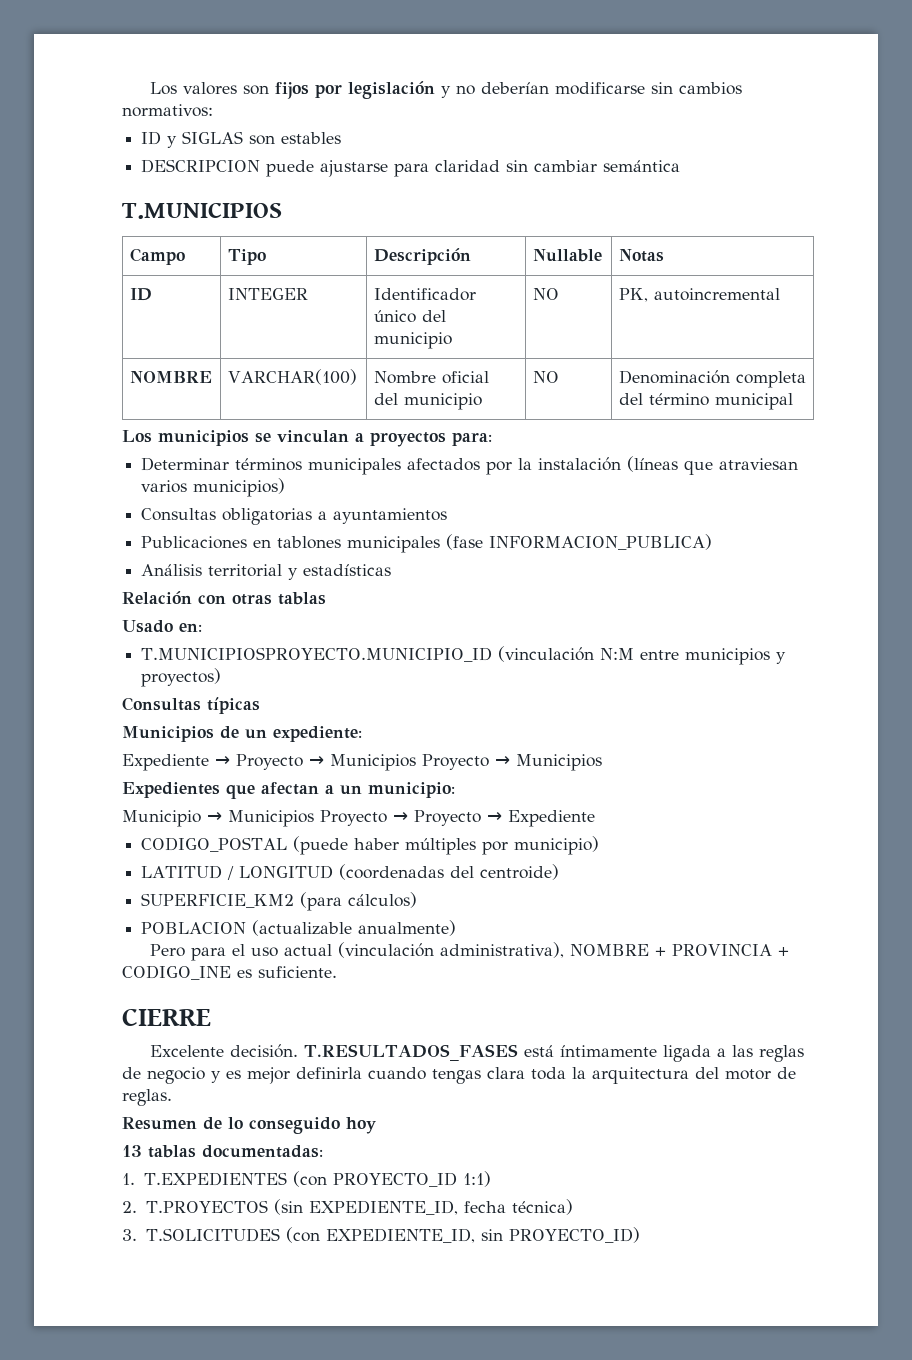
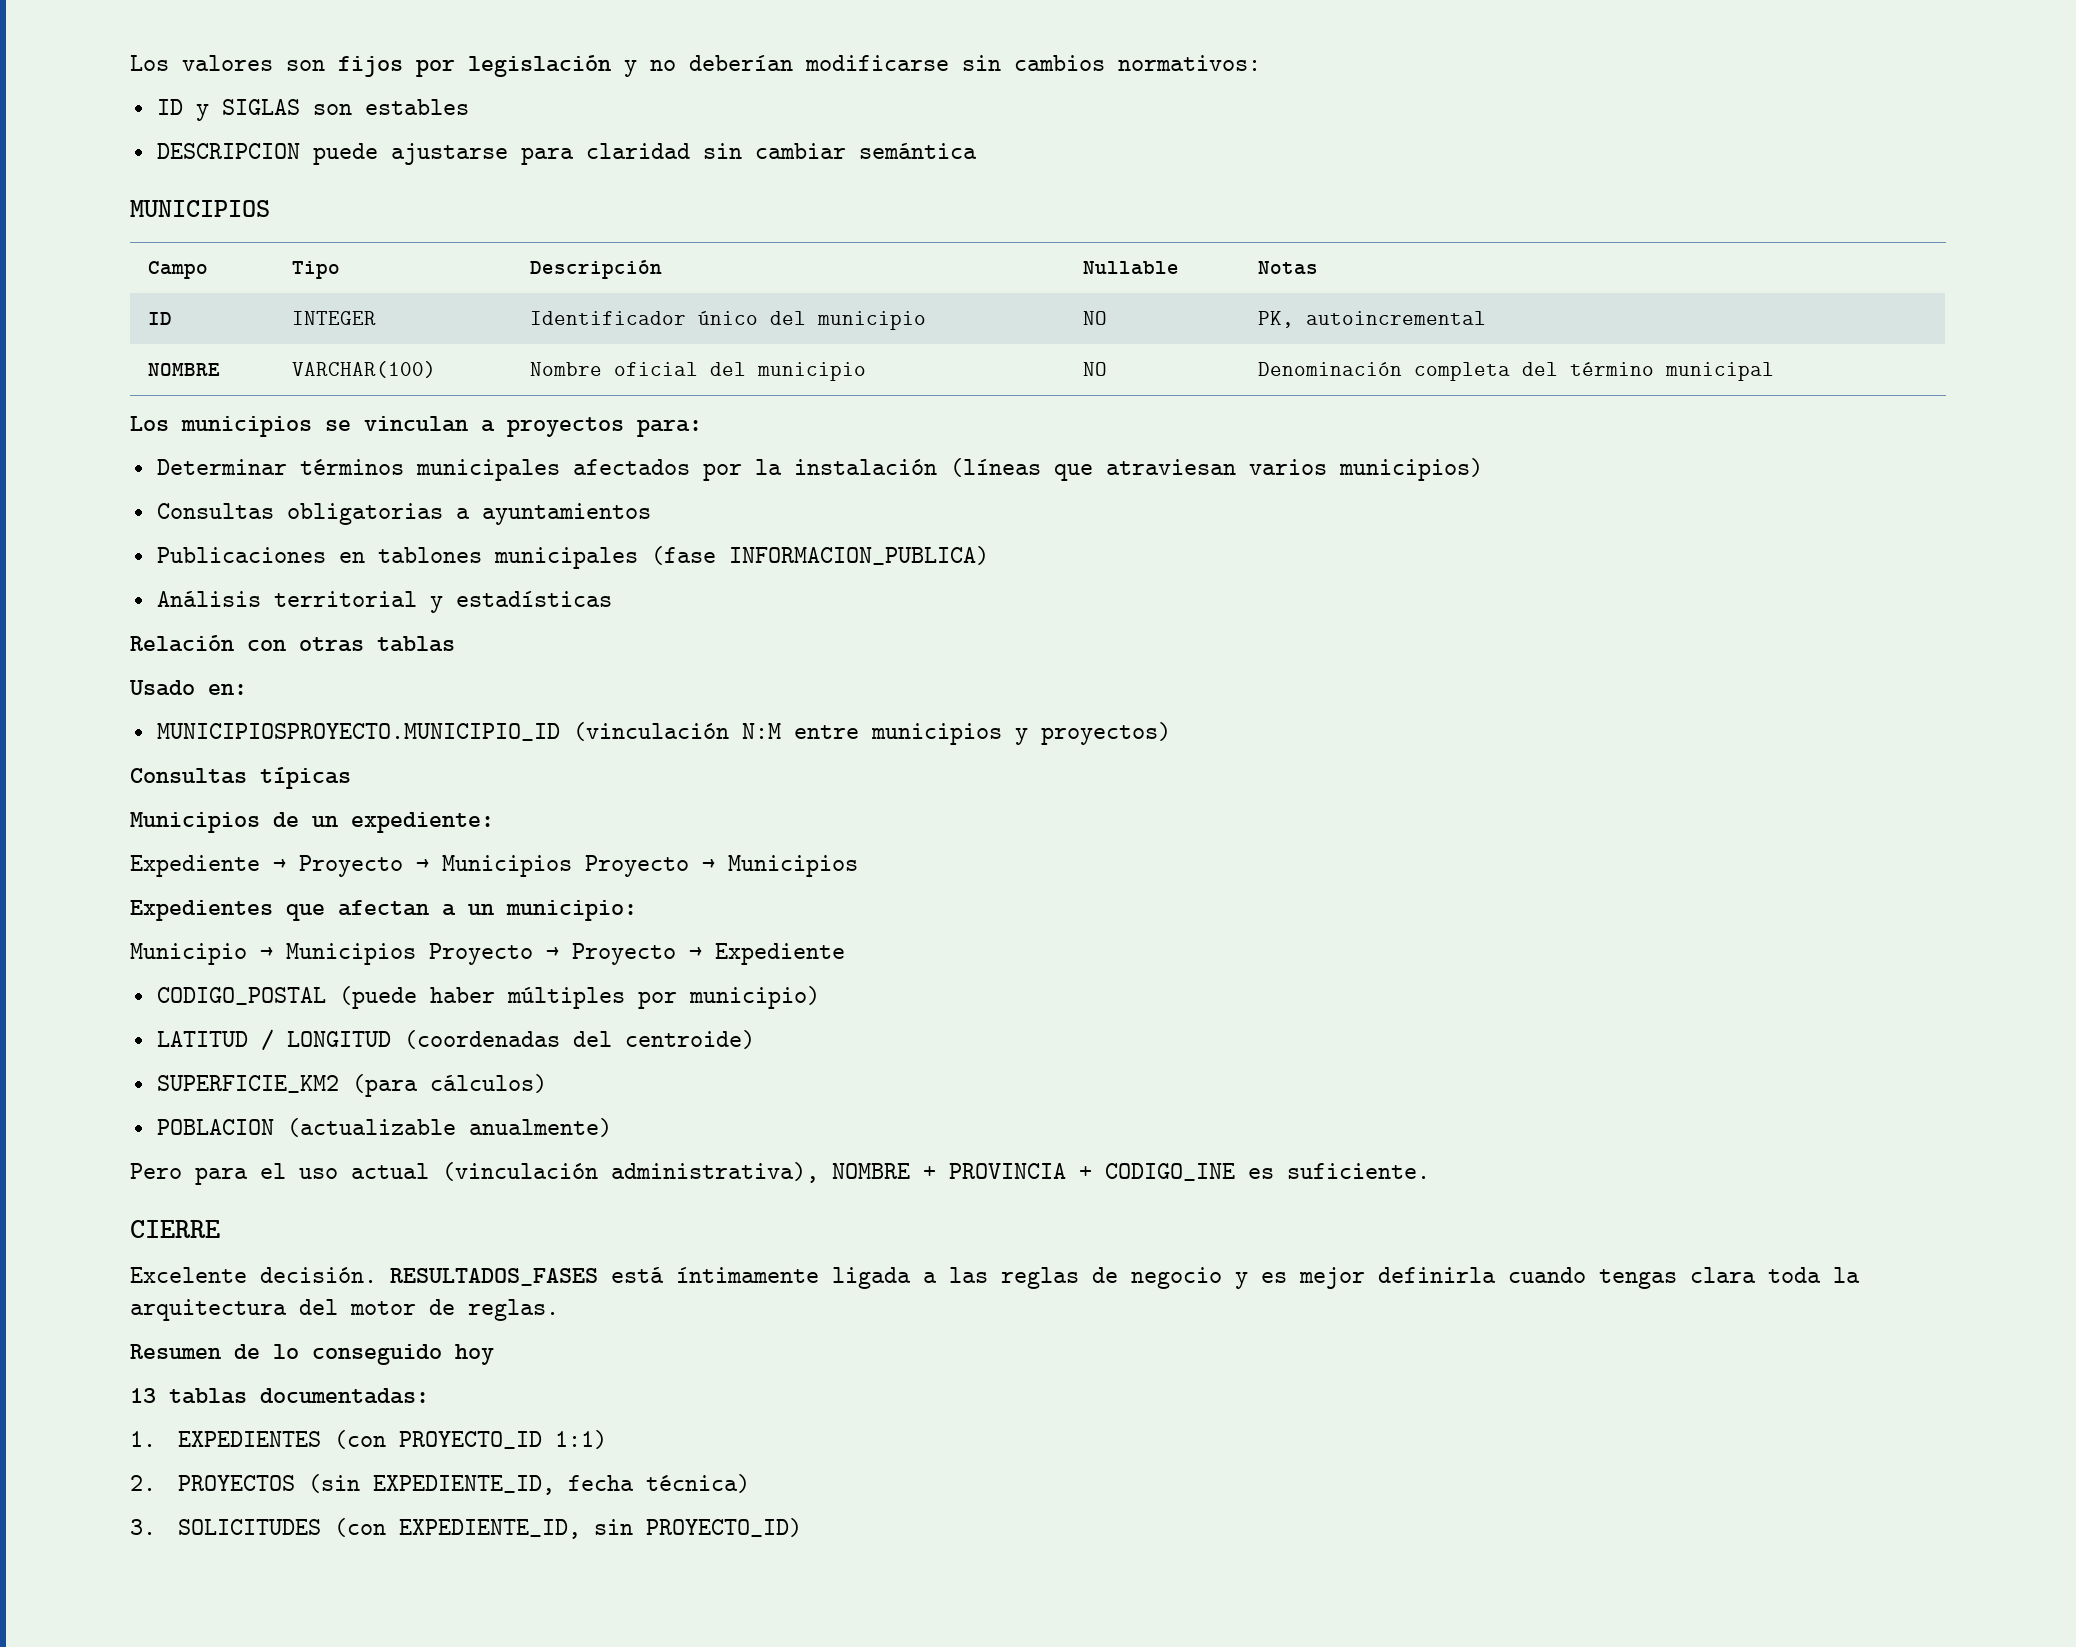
[122,202,282,219] T.MUNICIPIOS -> [130,200,270,217] MUNICIPIOS
[141,647,493,662] T.MUNICIPIOSPROYECTO.MUNICIPIO_ID -> [156,723,560,741] MUNICIPIOSPROYECTO.MUNICIPIO_ID
[304,1044,519,1061] T.RESULTADOS_FASES -> [390,1268,598,1286] RESULTADOS_FASES
[143,1172,287,1186] T.EXPEDIENTES -> [178,1431,322,1447] EXPEDIENTES
[145,1200,268,1213] T.PROYECTOS -> [178,1475,296,1491] PROYECTOS
[145,1228,280,1242] T.SOLICITUDES -> [178,1519,322,1535] SOLICITUDES

